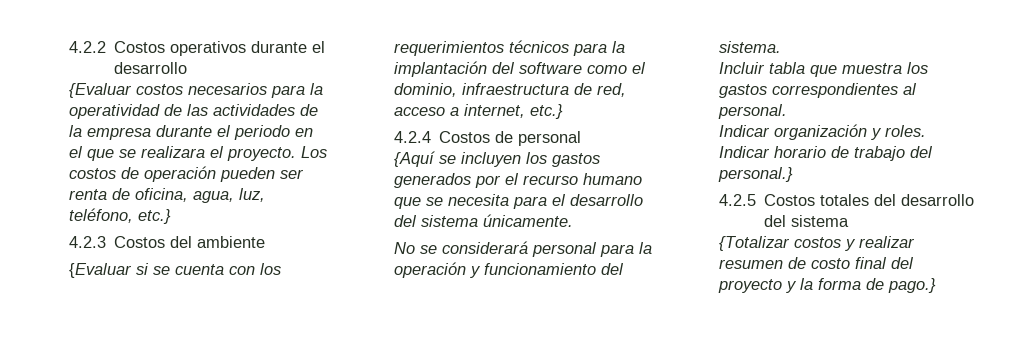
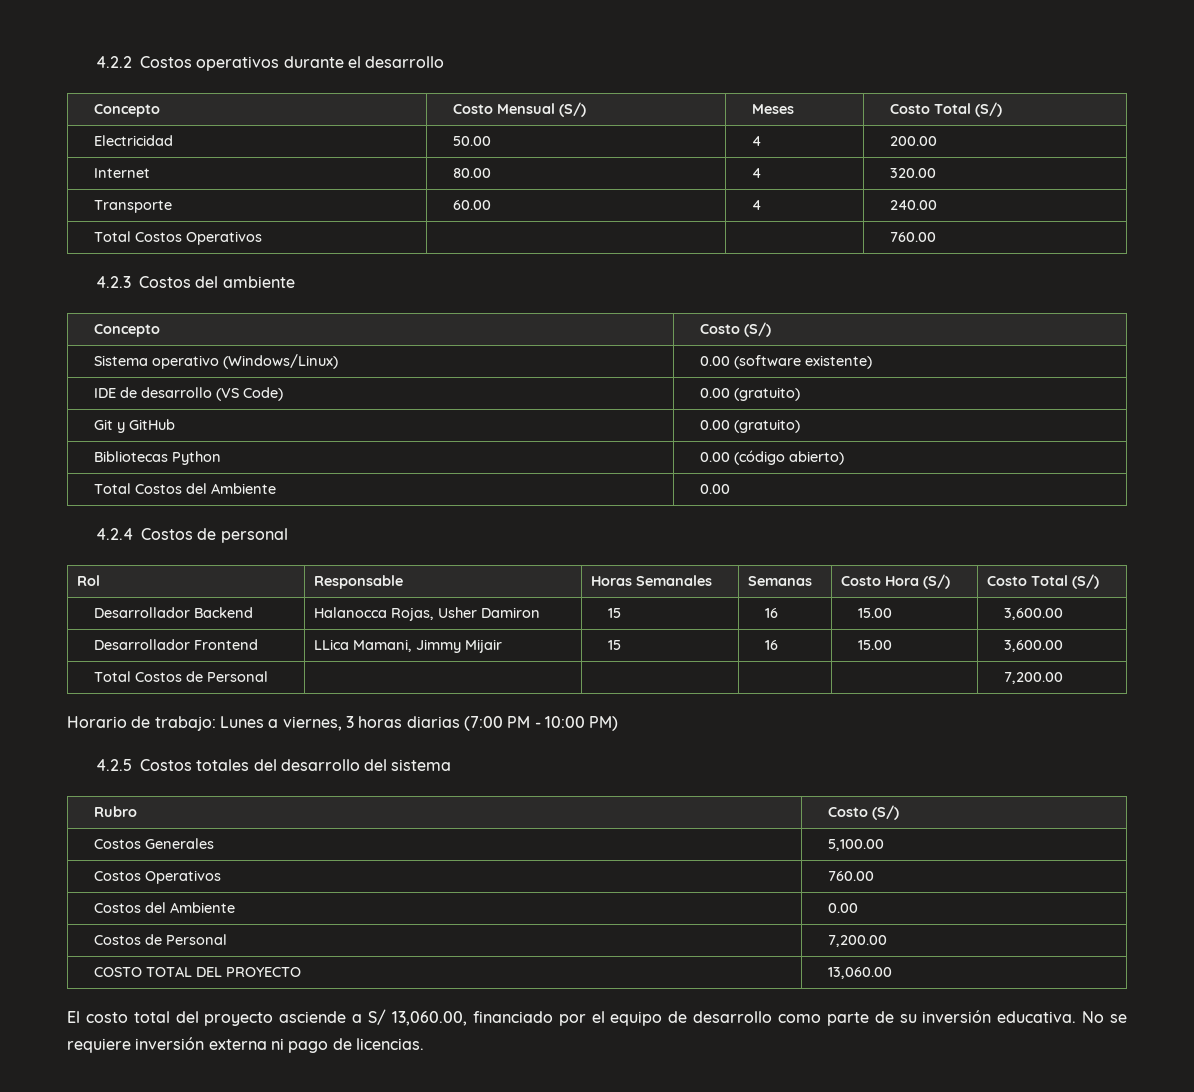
[68,83,323,98] [68,104,318,119] [68,125,313,140] [68,146,327,161] [68,166,304,182] [68,188,265,203] [68,208,171,224] [68,236,265,248] [68,263,281,278] [393,40,625,56] [393,61,646,77] [393,83,626,97] [393,104,563,119] [393,131,581,146] [393,151,600,167] [393,173,642,188] [393,194,643,209] [393,214,573,227] [393,241,652,257] [393,262,624,278] [718,41,781,53] [718,62,928,77] [718,83,917,98] [717,104,787,119] [718,124,926,140] [718,146,933,161] [717,167,793,182] // {Evaluar costos necesarios para la operatividad de las actividades de la empresa durante el periodo en el que se realizara el proyecto. Los costos de operación pueden ser renta de oficina, agua, luz, teléfono, etc.} // 4.2.3 Costos del ambiente // {Evaluar si se cuenta con los requerimientos técnicos para la implantación del software como el dominio, infraestructura de red, acceso a internet, etc.} // 4.2.4 Costos de personal // {Aquí se incluyen los gastos generados por el recurso humano que se necesita para el desarrollo del sistema únicamente. // No se considerará personal para la operación y funcionamiento del sistema. // Incluir tabla que muestra los gastos correspondientes al personal. // Indicar organización y roles. Indicar horario de trabajo del personal.} -> [93,104,160,117] [452,102,586,117] [751,104,794,114] [889,102,1002,117] [93,135,173,146] [452,136,491,146] [751,136,761,146] [889,136,937,146] [93,168,150,178] [452,168,491,178] [751,168,761,178] [889,168,936,178] [93,200,172,213] [452,200,491,210] [751,200,761,210] [889,200,937,210] [93,231,262,245] [889,232,936,242] [95,276,295,288] [93,324,160,337] [699,322,771,337] [93,354,338,369] [699,355,872,369] [93,387,283,401] [699,387,800,401] [93,419,175,433] [699,419,800,433] [93,451,221,465] [699,450,844,465] [93,483,276,494] [699,484,730,494] [95,528,288,543] [76,575,100,586] [313,575,403,589] [590,575,712,586] [747,576,812,586] [840,574,950,589] [986,574,1099,589] [93,607,253,618] [313,607,540,621] [607,608,621,618] [764,608,778,618] [857,608,892,618] [1003,608,1063,620] [93,639,258,650] [313,639,502,653] [607,640,621,650] [764,640,778,650] [857,640,892,650] [1003,640,1063,652] [93,671,268,682] [1003,672,1063,684] [67,716,619,731] // Concepto | Costo Mensual (S/) | Meses | Costo Total (S/) // Electricidad | 50.00 | 4 | 200.00 // Internet | 80.00 | 4 | 320.00 // Transporte | 60.00 | 4 | 240.00 // Total Costos Operativos | | | 760.00 // 4.2.3 Costos del ambiente // Concepto | Costo (S/) // Sistema operativo (Windows/Linux) | 0.00 (software existente) // IDE de desarrollo (VS Code) | 0.00 (gratuito) // Git y GitHub | 0.00 (gratuito) // Bibliotecas Python | 0.00 (código abierto) // Total Costos del Ambiente | 0.00 // 4.2.4 Costos de personal // Rol | Responsable | Horas Semanales | Semanas | Costo Hora (S/) | Costo Total (S/) // Desarrollador Backend | Halanocca Rojas, Usher Damiron | 15 | 16 | 15.00 | 3,600.00 // Desarrollador Frontend | LLica Mamani, Jimmy Mijair | 15 | 16 | 15.00 | 3,600.00 // Total Costos de Personal | | | | | 7,200.00 // Horario de trabajo: Lunes a viernes, 3 horas diarias (7:00 PM - 10:00 PM)
[718,236,915,251] [718,257,914,269] [717,278,936,293] // {Totalizar costos y realizar resumen de costo final del proyecto y la forma de pago.} -> [93,806,137,817] [827,805,899,820] [93,838,214,849] [827,839,884,851] [93,870,221,884] [827,871,874,881] [93,902,235,913] [827,903,858,913] [93,934,227,945] [827,935,887,947] [93,966,301,977] [827,967,892,979] [67,1009,1128,1026] [67,1037,424,1053] // Rubro | Costo (S/) // Costos Generales | 5,100.00 // Costos Operativos | 760.00 // Costos del Ambiente | 0.00 // Costos de Personal | 7,200.00 // COSTO TOTAL DEL PROYECTO | 13,060.00 // El costo total del proyecto asciende a S/ 13,060.00, financiado por el equipo de desarrollo como parte de su inversión educativa. No se requiere inversión externa ni pago de licencias.

